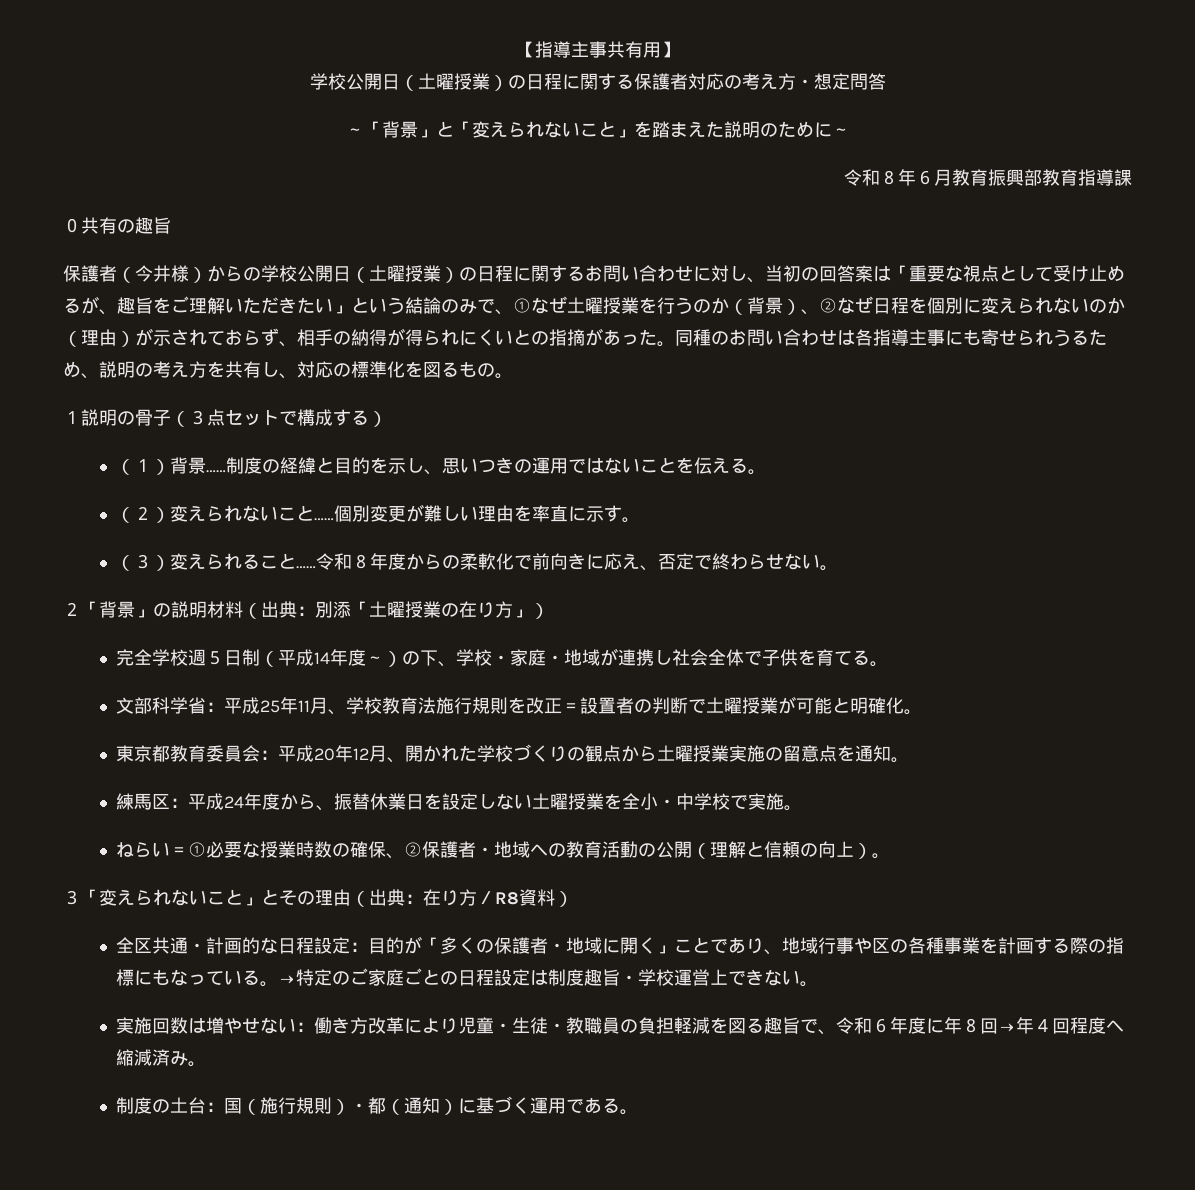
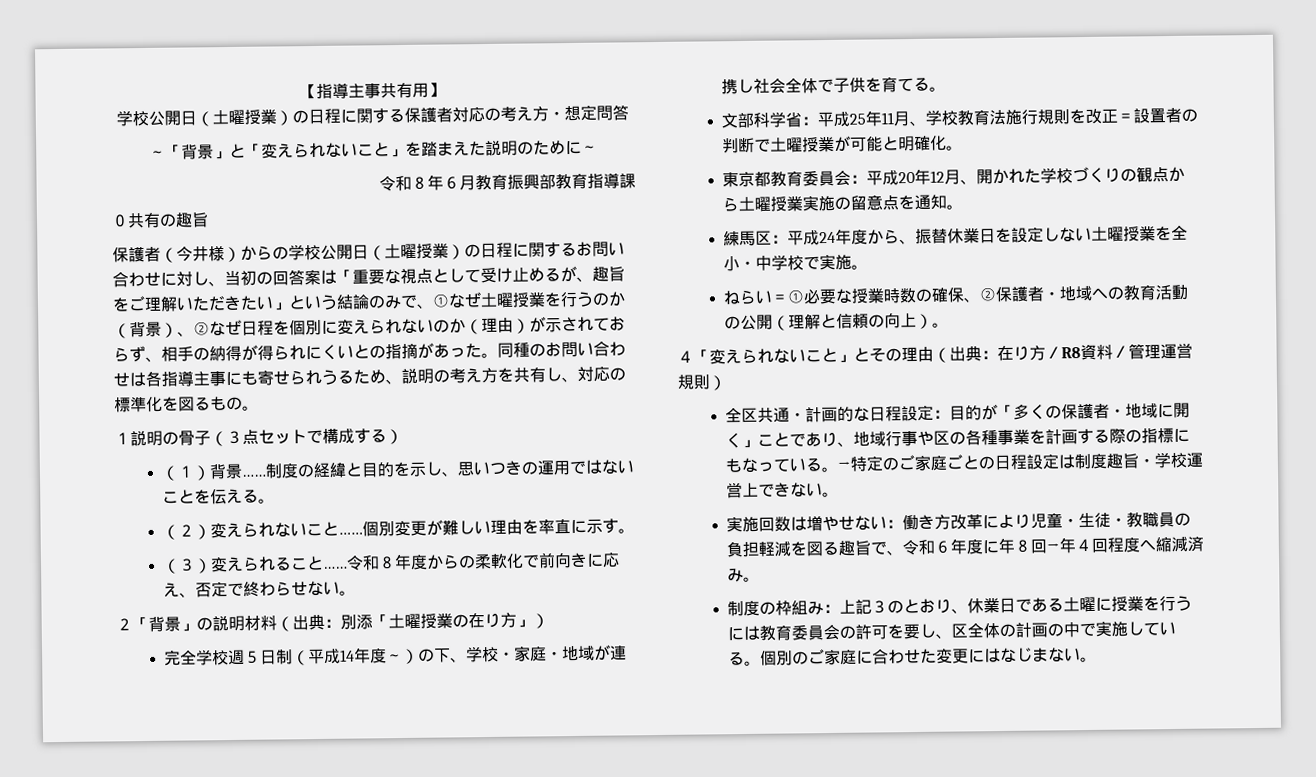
[63,890,81,905] ３ -> [677,350,694,363] ４
(555, 897) none -> [1112,342,1193,360] [677,374,711,390] ／管理運営規則
[170,1096,621,1115] 土台：国（施行規則）・都（通知）に基づく運用である -> [774,595,1192,616] [726,620,1176,641] [727,647,1081,667] 枠組み：上記３のとおり、休業日である土曜に授業を行うには教育委員会の許可を要し、区全体の計画の中で実施している。個別のご家庭に合わせた変更にはなじまない

